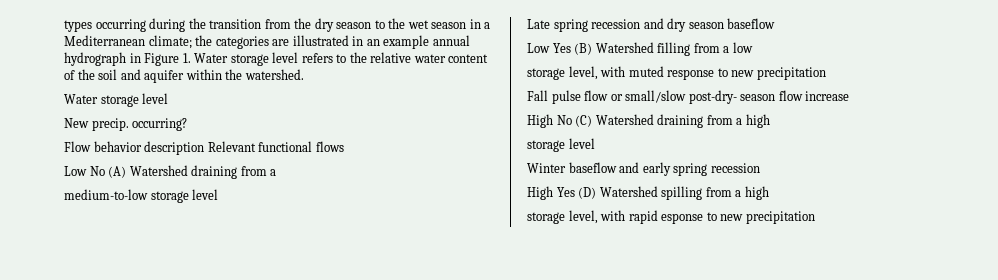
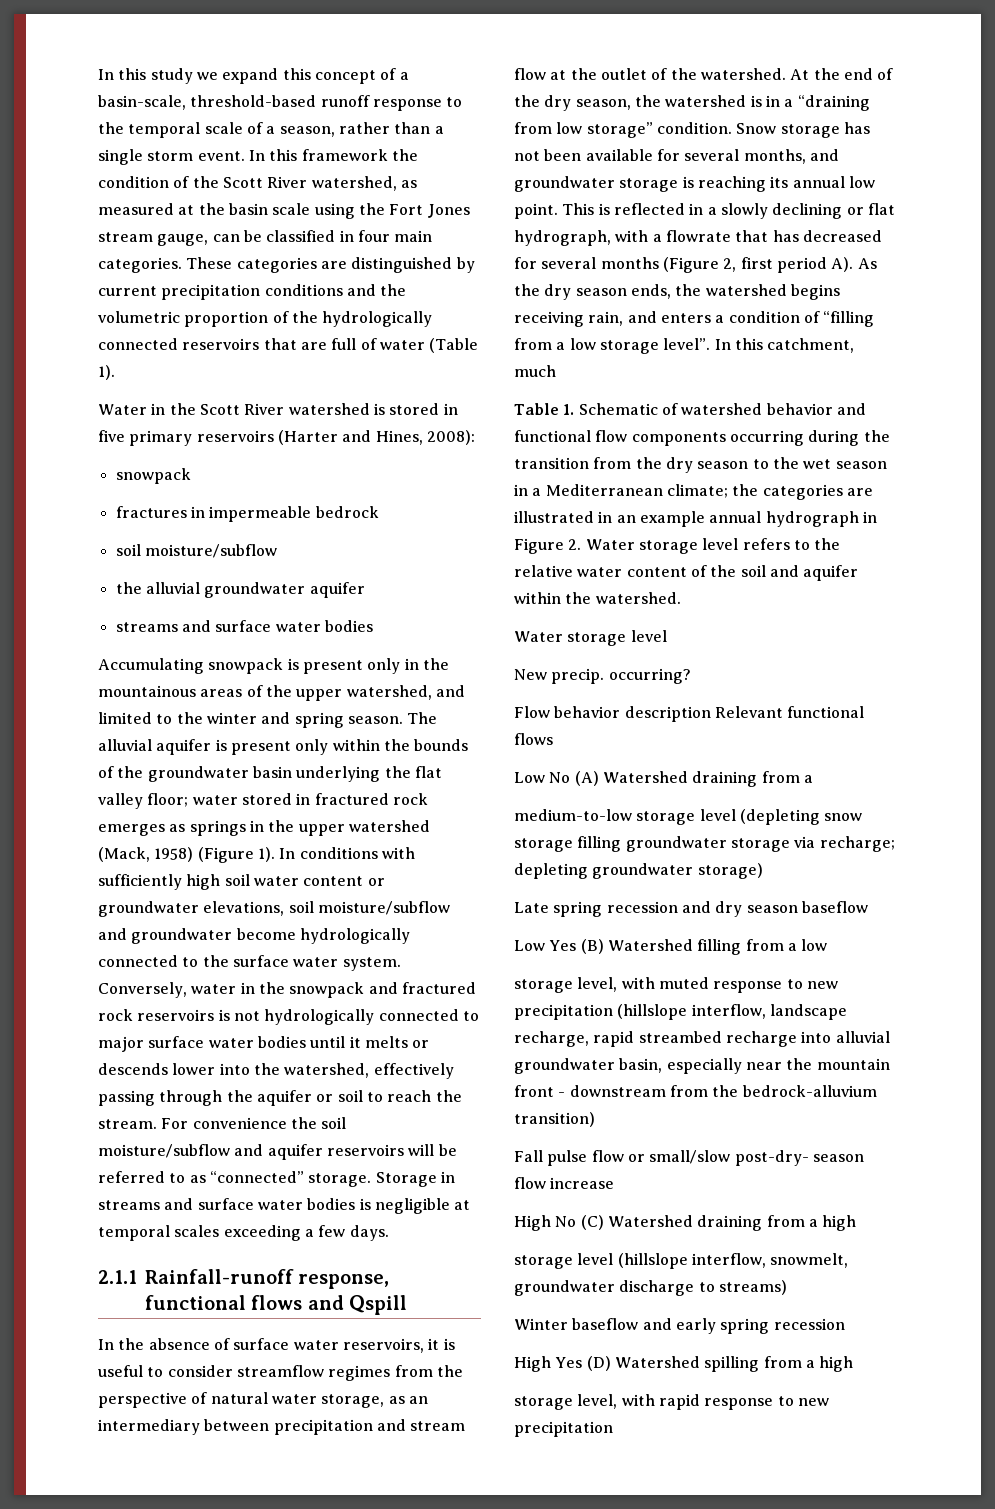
[64,20,92,32] types -> [98,68,409,84] [98,95,463,111] [98,122,444,138] [98,149,418,165] [98,176,417,191] [98,203,470,219] [98,230,433,246] [98,257,475,273] [98,284,407,300] [98,311,433,327] [98,338,479,353] [98,365,115,380] [98,403,458,415] [98,430,475,446] [115,468,191,484] [115,506,379,522] [115,544,277,558] [115,582,365,598] [115,620,373,632] [98,658,449,674] [98,685,465,701] [98,712,438,728] [98,739,469,755] [98,766,442,782] [98,793,428,809] [98,820,430,836] [98,847,415,863] [98,874,385,890] [98,901,450,917] [98,928,410,944] [98,955,401,971] [98,982,476,998] [98,1009,479,1025] [98,1036,430,1052] [98,1063,454,1079] [98,1090,462,1106] [98,1117,347,1129] [98,1144,457,1160] [98,1171,455,1187] [98,1198,471,1214] [98,1225,389,1241] [98,1269,390,1289] [145,1295,408,1315] [98,1338,455,1353] [98,1365,463,1381] [98,1392,428,1408] [98,1419,466,1435] [514,68,894,80] [514,95,870,111] [514,122,870,138] [514,149,839,164] [514,176,875,192] [514,203,895,219] [514,230,882,246] [514,257,877,273] [514,284,840,300] [514,311,875,327] [514,338,855,354] [514,365,556,377] [514,403,866,415] [514,430,726,446] In this study we expand this concept of a basin-scale, threshold-based runoff response to the temporal scale of a season, rather than a single storm event. In this framework the condition of the Scott River watershed, as measured at the basin scale using the Fort Jones stream gauge, can be classified in four main categories. These categories are distinguished by current precipitation conditions and the volumetric proportion of the hydrologically connected reservoirs that are full of water (Table 1). // Water in the Scott River watershed is stored in five primary reservoirs (Harter and Hines, 2008): // snowpack // fractures in impermeable bedrock // soil moisture/subflow // the alluvial groundwater aquifer // streams and surface water bodies // Accumulating snowpack is present only in the mountainous areas of the upper watershed, and limited to the winter and spring season. The alluvial aquifer is present only within the bounds of the groundwater basin underlying the flat valley floor; water stored in fractured rock emerges as springs in the upper watershed (Mack, 1958) (Figure 1). In conditions with sufficiently high soil water content or groundwater elevations, soil moisture/subflow and groundwater become hydrologically connected to the surface water system. Conversely, water in the snowpack and fractured rock reservoirs is not hydrologically connected to major surface water bodies until it melts or descends lower into the watershed, effectively passing through the aquifer or soil to reach the stream. For convenience the soil moisture/subflow and aquifer reservoirs will be referred to as “connected” storage. Storage in streams and surface water bodies is negligible at temporal scales exceeding a few days. // 2.1.1 Rainfall-runoff response, functional flows and Qspill // In the absence of surface water reservoirs, it is useful to consider streamflow regimes from the perspective of natural water storage, as an intermediary between precipitation and stream flow at the outlet of the watershed. At the end of the dry season, the watershed is in a “draining from low storage” condition. Snow storage has not been available for several months, and groundwater storage is reaching its annual low point. This is reflected in a slowly declining or flat hydrograph, with a flowrate that has decreased for several months (Figure 2, first period A). As the dry season ends, the watershed begins receiving rain, and enters a condition of “filling from a low storage level”. In this catchment, much // Table 1. Schematic of watershed behavior and functional flow components
[182,53,191,63] 1. -> [568,539,582,550] 2.
(219, 194) none -> [739,809,863,825] [514,836,895,852] [514,863,763,879] (depleting snow storage filling groundwater storage via recharge; depleting groundwater storage)
(826, 73) none -> [617,1004,847,1020] [514,1031,890,1047] [514,1058,890,1074] [514,1085,877,1097] [514,1112,595,1127] (hillslope interflow, landscape recharge, rapid streambed recharge into alluvial groundwater basin, especially near the mountain front - downstream from the bedrock-alluvium transition)
(595, 143) none -> [617,1253,849,1269] [514,1280,787,1296] (hillslope interflow, snowmelt, groundwater discharge to streams)
[661,213,704,224] esponse -> [704,1398,774,1410] response

